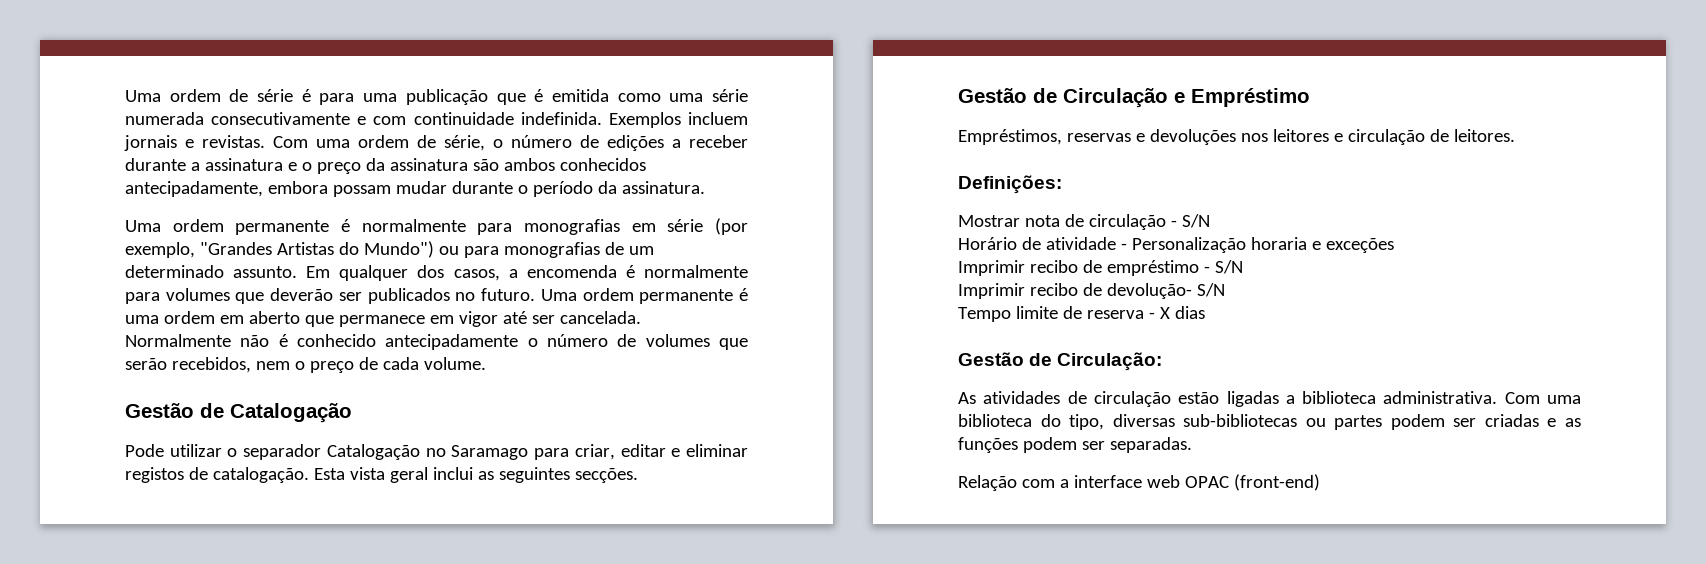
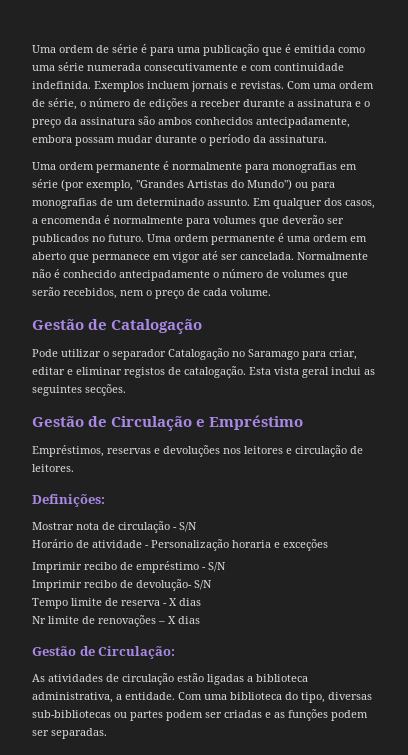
(1205, 312) none -> [32,615,200,627] // Nr limite de renovações – X dias
[1383,391,1498,404] administrativa. -> [32,692,175,703] administrativa, a entidade.
[958,474,1320,491] // Relação com a interface web OPAC (front-end) -> (107, 733) none

